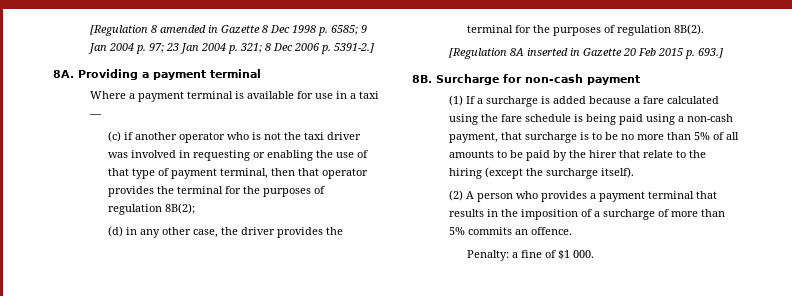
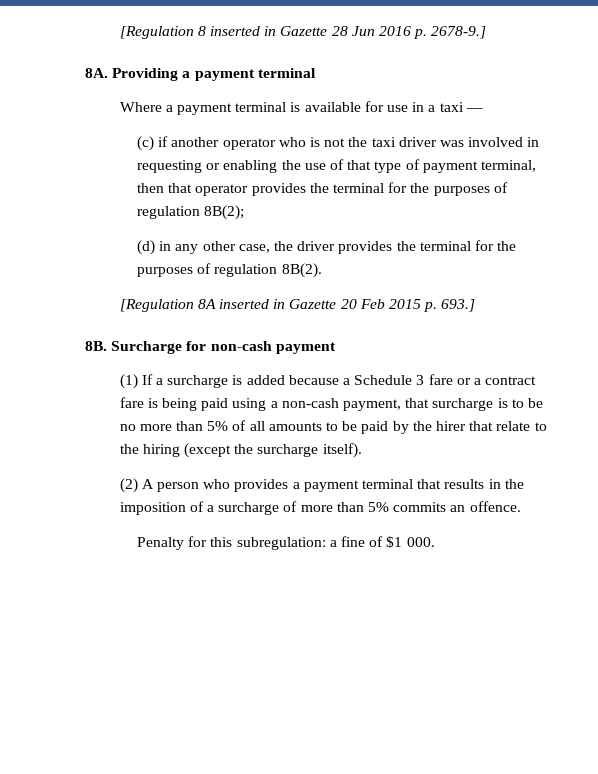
[159,25,367,36] [87,43,374,54] amended in Gazette 8 Dec 1998 p. 6585; 9 Jan 2004 p. 97; 23 Jan 2004 p. 321; 8 Dec 2006 p. 5391-2.] -> [210,26,487,39] inserted in Gazette 28 Jun 2016 p. 2678-9.]
[642,96,719,104] [448,114,571,125] fare calculated using the fare schedule -> [354,374,537,385] [119,397,144,408] Schedule 3 fare or a contract fare
[466,250,509,261] Penalty: -> [137,536,326,550] Penalty for this subregulation:

